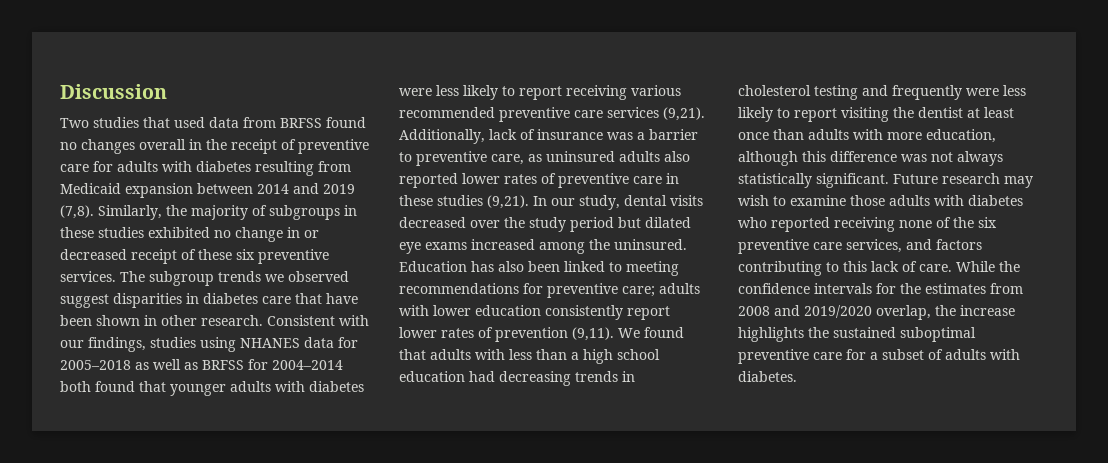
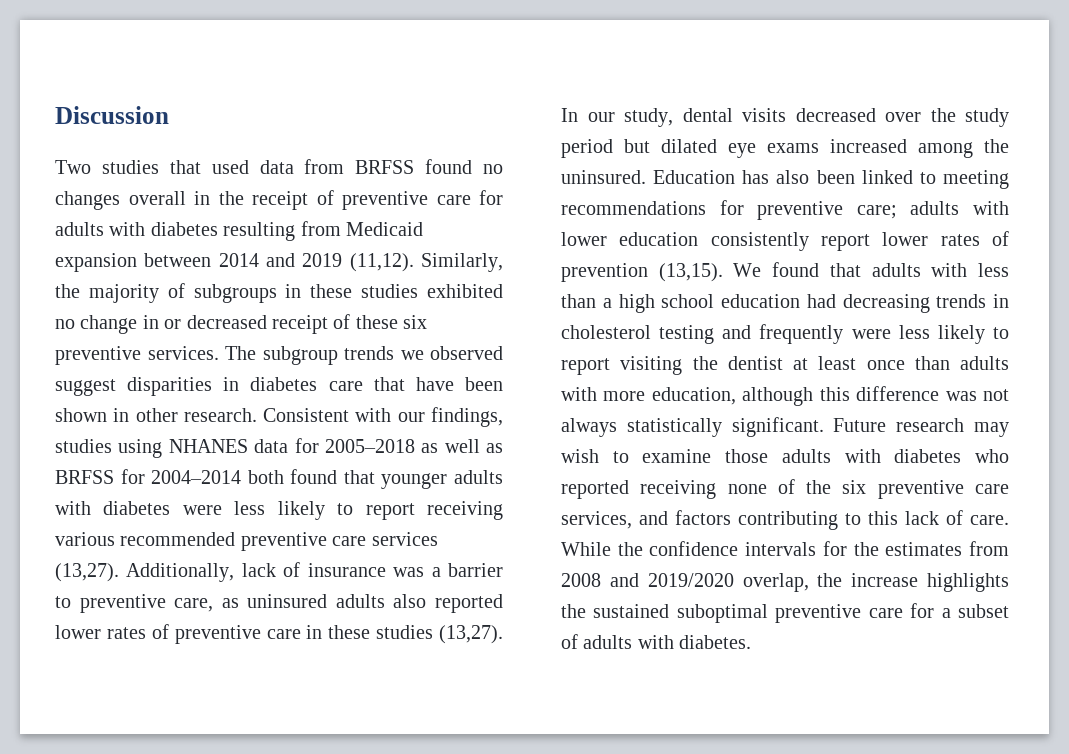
[60,205,94,219] (7,8). -> [349,253,414,272] (11,12).
[663,107,705,121] (9,21). -> [55,563,119,582] (13,27).
[487,195,529,209] (9,21). -> [439,625,503,644] (13,27).
[572,327,614,341] (9,11). -> [658,263,723,282] (13,15).

